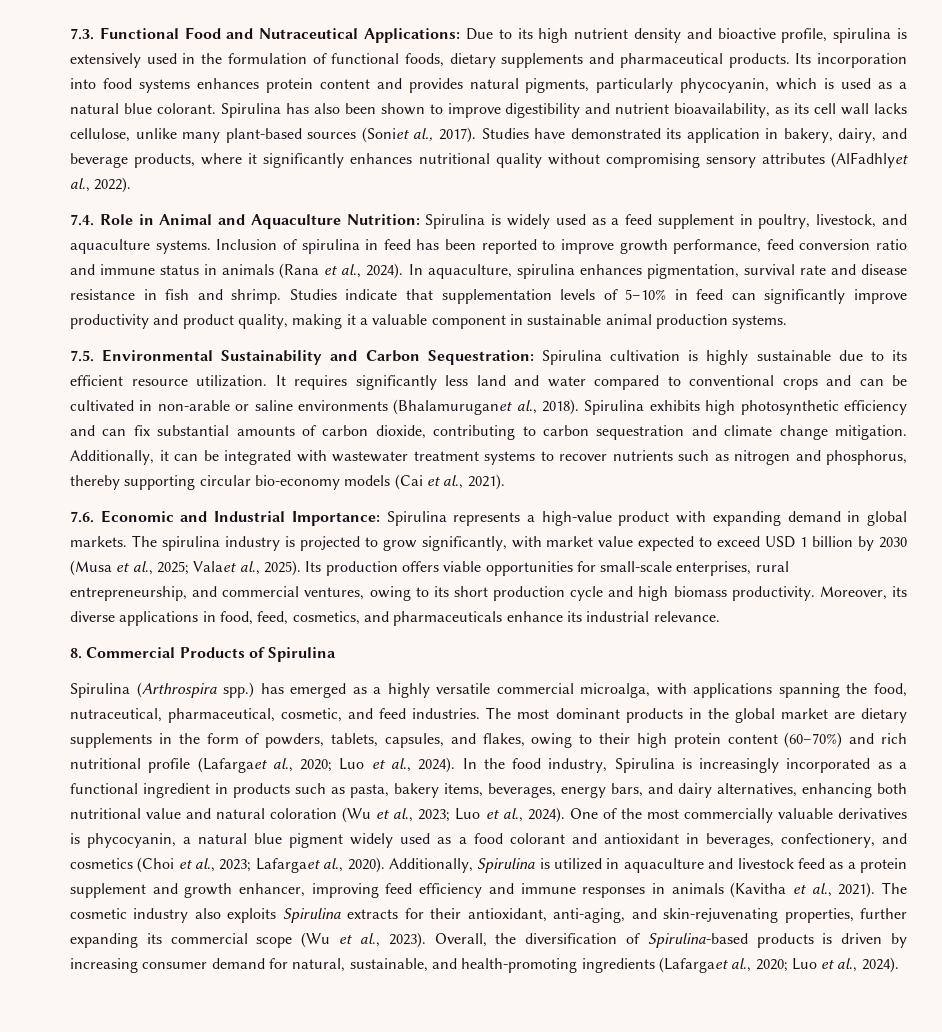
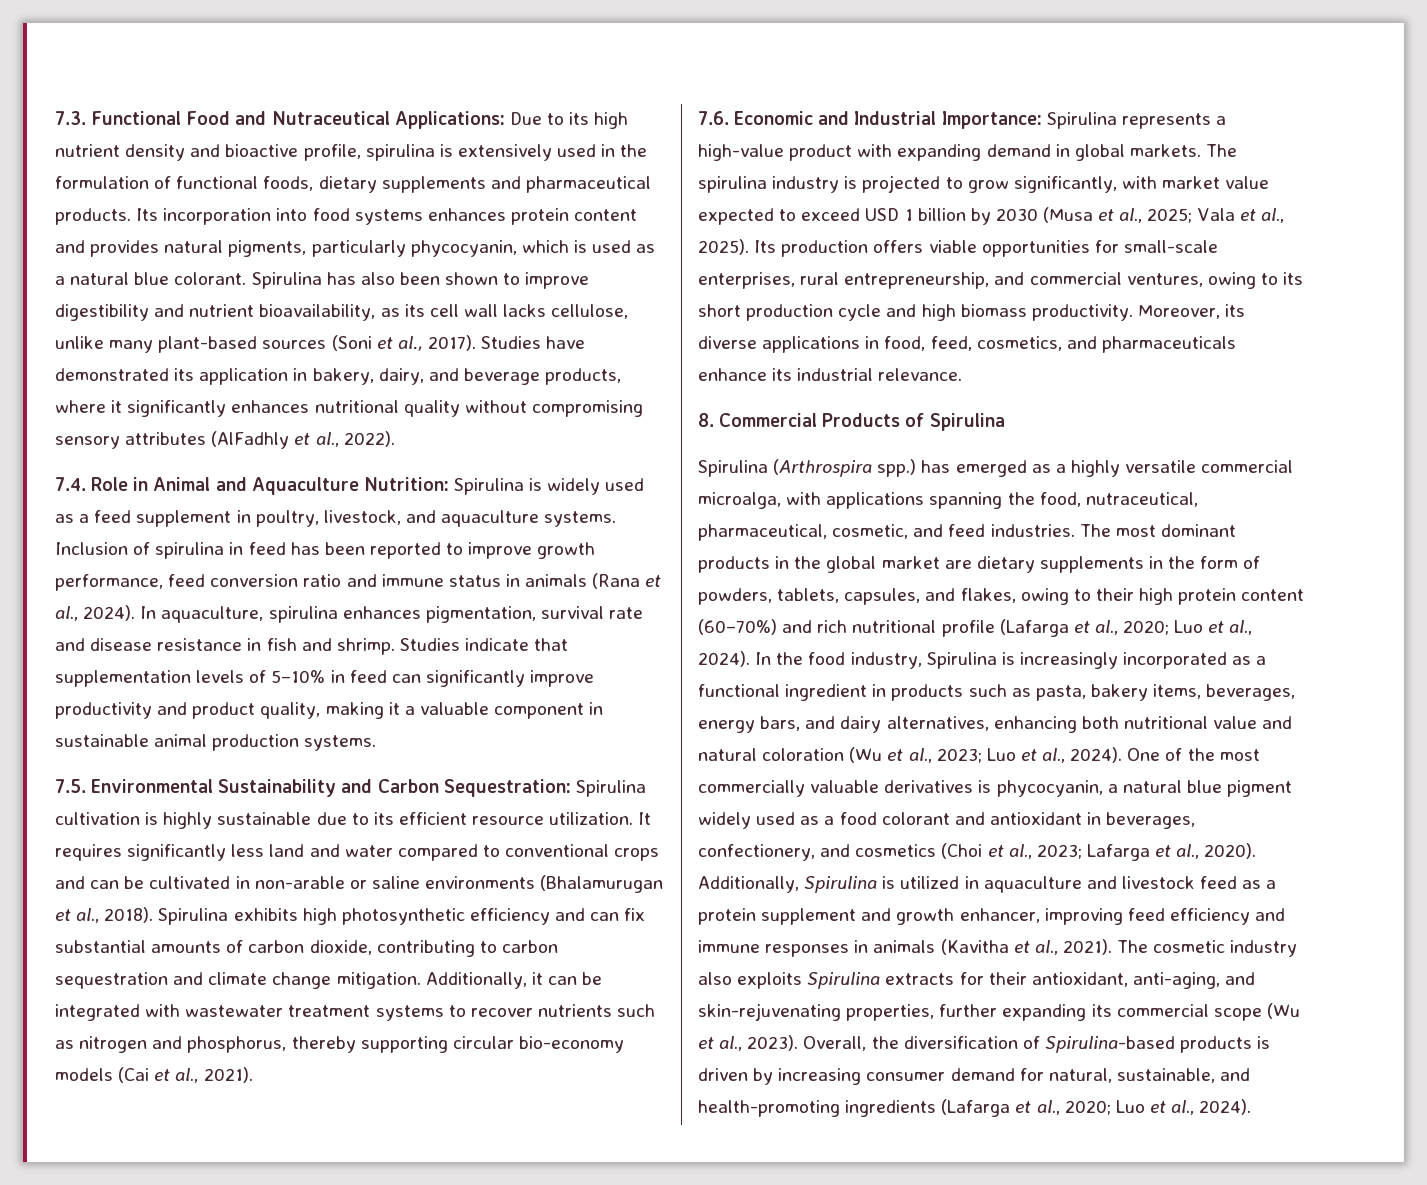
[361,127,409,143] (Soniet -> [331,335,393,351] (Soni et
[831,152,909,168] (AlFadhlyet -> [211,431,311,449] (AlFadhly et
[393,399,513,415] (Bhalamuruganet -> [540,875,664,893] [55,909,71,921] (Bhalamurugan et
[193,561,237,572] Valaet -> [1197,208,1256,221] Vala et
[197,757,267,773] (Lafargaet -> [999,619,1090,637] (Lafarga et
[255,858,320,873] Lafargaet -> [1086,844,1172,861] Lafarga et
[658,957,728,973] (Lafargaet -> [941,1099,1032,1117] (Lafarga et

